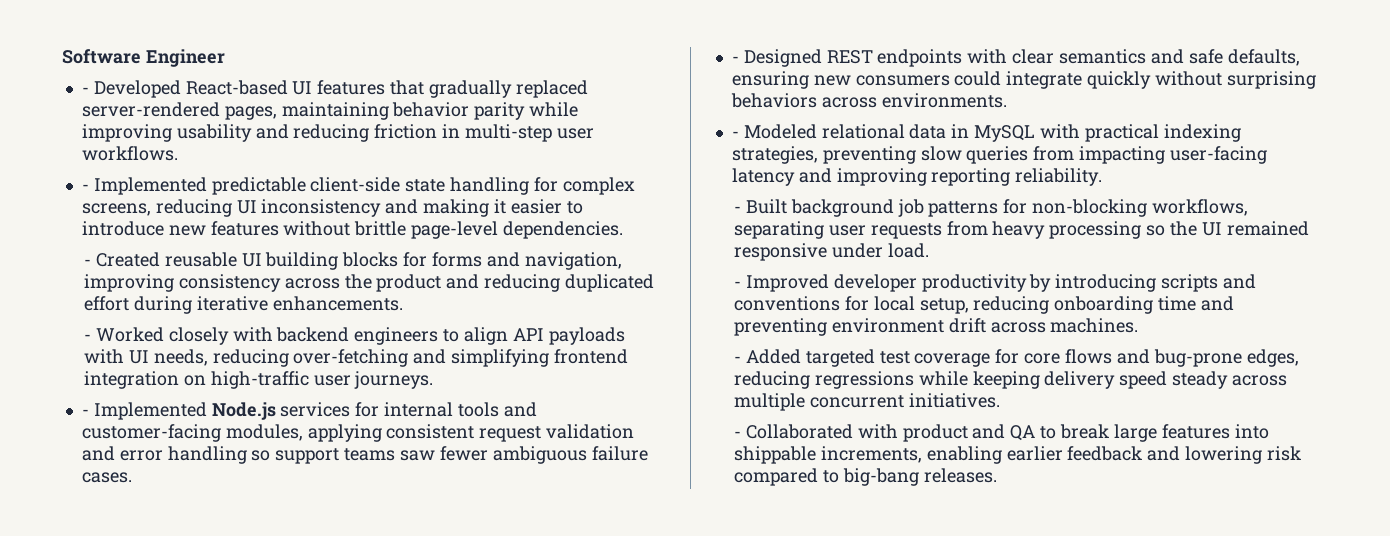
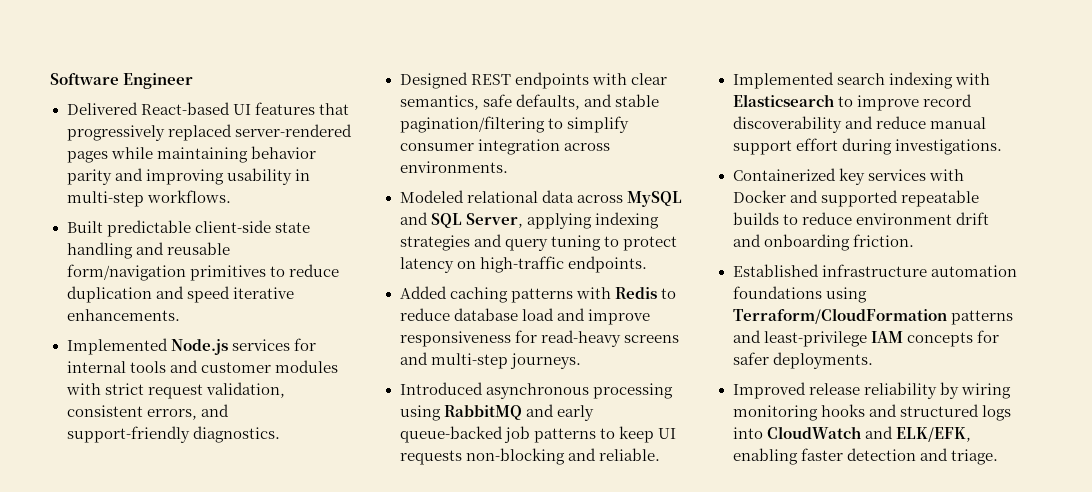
[81,80,181,98] - Developed -> [66,102,138,115] Delivered
[428,80,512,98] gradually -> [66,125,165,141] progressively
[224,106,277,120] pages, -> [66,147,153,163] pages while
[529,102,579,117] while -> [114,168,143,181] and
[255,124,438,142] and reducing friction -> (292, 176) none
[556,128,594,139] user -> (144, 199) none
[81,177,207,195] - Implemented -> [66,221,103,233] Built
[533,177,635,195] [81,199,583,217] [81,221,623,239] [83,252,622,270] [83,274,654,292] [83,296,403,314] [83,327,625,345] [83,349,628,367] [83,371,434,389] [81,409,89,416] for complex screens, reducing UI inconsistency and making it easier to introduce new features without brittle page-level dependencies. // - Created reusable UI building blocks for forms and navigation, improving consistency across the product and reducing duplicated effort during iterative enhancements. // - Worked closely with backend engineers to align API payloads with UI needs, reducing over-fetching and simplifying frontend integration on high-traffic user journeys. // - -> [135,242,230,255] [66,264,339,281] [66,286,294,303] [66,309,180,321] and reusable form/navigation primitives to reduce duplication and speed iterative enhancements. //
[81,424,635,442] [81,446,648,464] [81,472,132,483] [731,56,739,63] customer-facing modules, applying consistent request validation and error handling so support teams saw fewer ambiguous failure cases. // - -> [200,360,338,373] [65,382,285,399] [66,404,229,420] [66,426,280,443] customer modules with strict request validation, consistent errors, and support-friendly diagnostics. //
[1058,49,1300,66] [731,71,1316,89] [730,93,817,108] semantics and safe defaults, ensuring new consumers could integrate quickly without surprising behaviors -> [399,94,659,110] [399,116,629,133] [399,139,560,155] semantics, safe defaults, and stable pagination/filtering to simplify consumer integration
[731,131,739,138] - -> (508, 167) none
[951,124,1241,142] [731,146,1267,164] [731,168,1103,186] [733,199,1248,217] [733,221,1309,239] [733,243,929,261] [733,274,1256,292] [733,296,1234,314] [733,318,1139,336] [733,349,1299,367] [733,371,1287,389] [733,393,1000,411] [733,424,1269,442] [733,446,1301,464] [733,468,997,486] in MySQL with practical indexing strategies, preventing slow queries from impacting user-facing latency and improving reporting reliability. // - Built background job patterns for non-blocking workflows, separating user requests from heavy processing so the UI remained responsive under load. // - Improved developer productivity by introducing scripts and conventions for local setup, reducing onboarding time and preventing environment drift across machines. // - Added targeted test coverage for core flows and bug-prone edges, reducing regressions while keeping delivery speed steady across multiple concurrent initiatives. // - Collaborated with product and QA to break large features into shippable increments, enabling earlier feedback and lowering risk compared to big-bang releases. -> [576,191,682,207] [399,212,659,229] [399,234,677,251] [399,256,647,273] [399,286,676,303] [399,308,650,325] [399,330,679,347] [399,352,581,369] [399,382,673,399] [399,404,594,421] [399,426,676,443] [399,448,660,465] [732,72,990,89] [732,94,972,111] [732,116,986,133] [732,138,1002,155] [732,168,964,185] [732,190,979,207] [732,212,989,225] [732,234,914,251] [732,264,1017,277] [732,286,867,303] [732,308,1013,325] [732,330,999,347] [732,352,873,369] [732,382,1011,399] [732,404,1011,421] [732,426,971,442] [732,448,998,465] across MySQL and SQL Server, applying indexing strategies and query tuning to protect latency on high-traffic endpoints. // Added caching patterns with Redis to reduce database load and improve responsiveness for read-heavy screens and multi-step journeys. // Introduced asynchronous processing using RabbitMQ and early queue-backed job patterns to keep UI requests non-blocking and reliable. // Implemented search indexing with Elasticsearch to improve record discoverability and reduce manual support effort during investigations. // Containerized key services with Docker and supported repeatable builds to reduce environment drift and onboarding friction. // Established infrastructure automation foundations using Terraform/CloudFormation patterns and least-privilege IAM concepts for safer deployments. // Improved release reliability by wiring monitoring hooks and structured logs into CloudWatch and ELK/EFK, enabling faster detection and triage.

